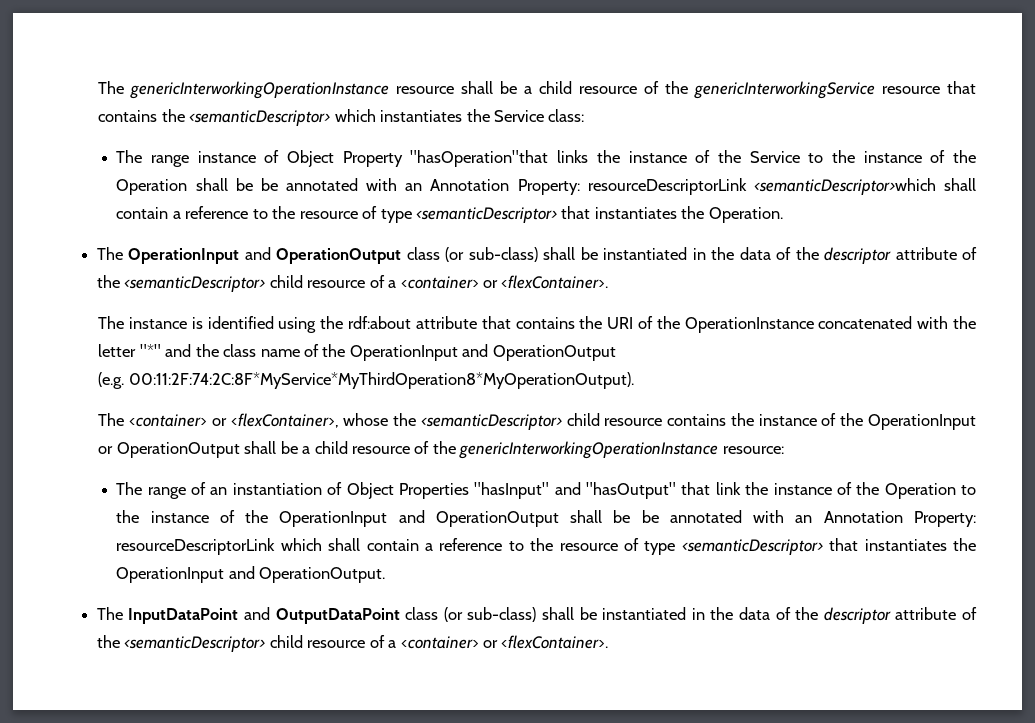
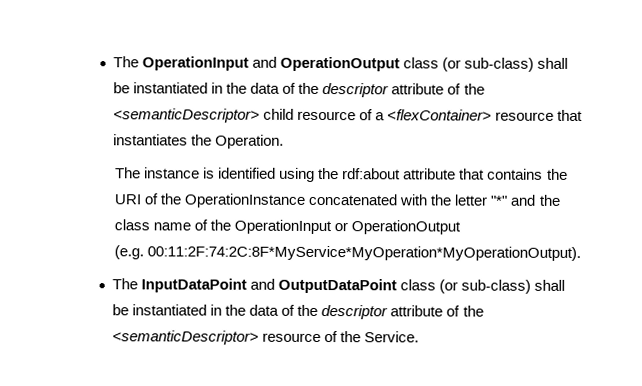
[98,81,977,99] [98,109,585,126] [116,150,977,167] [116,178,977,195] [116,206,783,223] [96,247,123,260] The genericInterworkingOperationInstance resource shall be a child resource of the genericInterworkingService resource that contains the <semanticDescriptor> which instantiates the Service class: // The range instance of Object Property "hasOperation"that links the instance of the Service to the instance of the Operation shall be be annotated with an Annotation Property: resourceDescriptorLink <semanticDescriptor>which shall contain a reference to the resource of type <semanticDescriptor> that instantiates the Operation. // The -> [113,56,140,68] The
[400,275,609,289] <container> or <flexContainer>. -> [387,109,584,122] [113,134,285,149] <flexContainer> resource that instantiates the Operation.
[462,344,489,357] and -> [334,222,349,232] or
[128,372,634,389] [98,413,977,430] [98,441,784,459] [116,482,976,499] [116,510,976,527] [116,538,977,555] [116,566,386,583] 00:11:2F:74:2C:8F*MyService*MyThirdOperation8*MyOperationOutput). // The <container> or <flexContainer>, whose the <semanticDescriptor> child resource contains the instance of the OperationInput or OperationOutput shall be a child resource of the genericInterworkingOperationInstance resource: // The range of an instantiation of Object Properties "hasInput" and "hasOutput" that link the instance of the Operation to the instance of the OperationInput and OperationOutput shall be be annotated with an Annotation Property: resourceDescriptorLink which shall contain a reference to the resource of type <semanticDescriptor> that instantiates the OperationInput and OperationOutput. -> [147,245,582,262] 00:11:2F:74:2C:8F*MyService*MyOperation*MyOperationOutput).
[269,635,609,649] child resource of a <container> or <flexContainer>. -> [262,331,420,343] resource of the Service.

